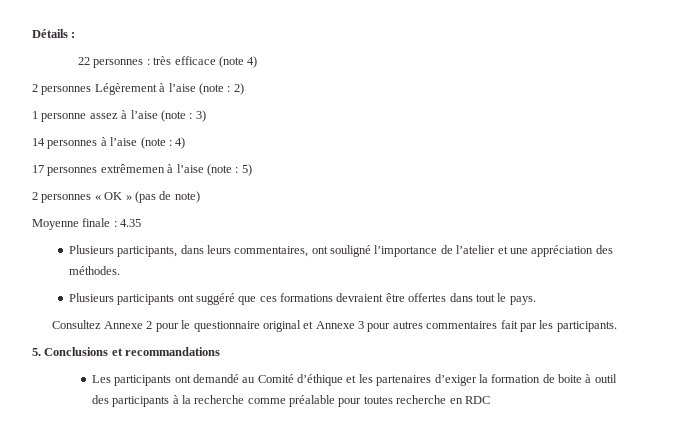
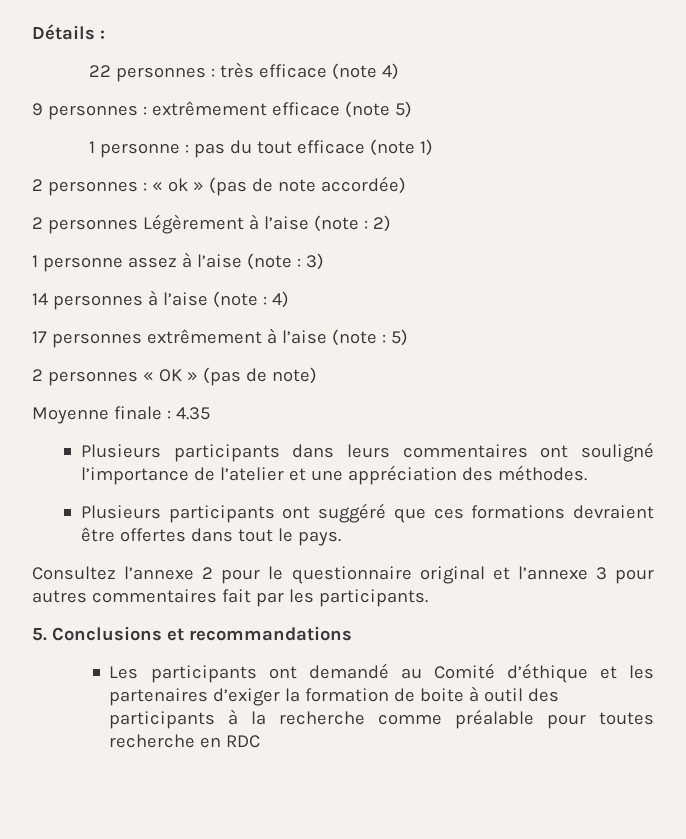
(258, 62) none -> [32,101,412,120] [89,139,434,158] [32,176,406,196] // 9 personnes : extrêmement efficace (note 5) // 1 personne : pas du tout efficace (note 1) // 2 personnes : « ok » (pas de note accordée)
[100,164,165,173] extrêmemen -> [146,329,262,344] extrêmement
[117,246,178,257] participants, -> [173,444,280,462] participants
[234,246,309,257] commentaires, -> [402,444,528,458] commentaires
[104,321,144,329] Annexe -> [124,566,195,580] l’annexe
[315,321,355,329] Annexe -> [517,566,588,580] l’annexe

